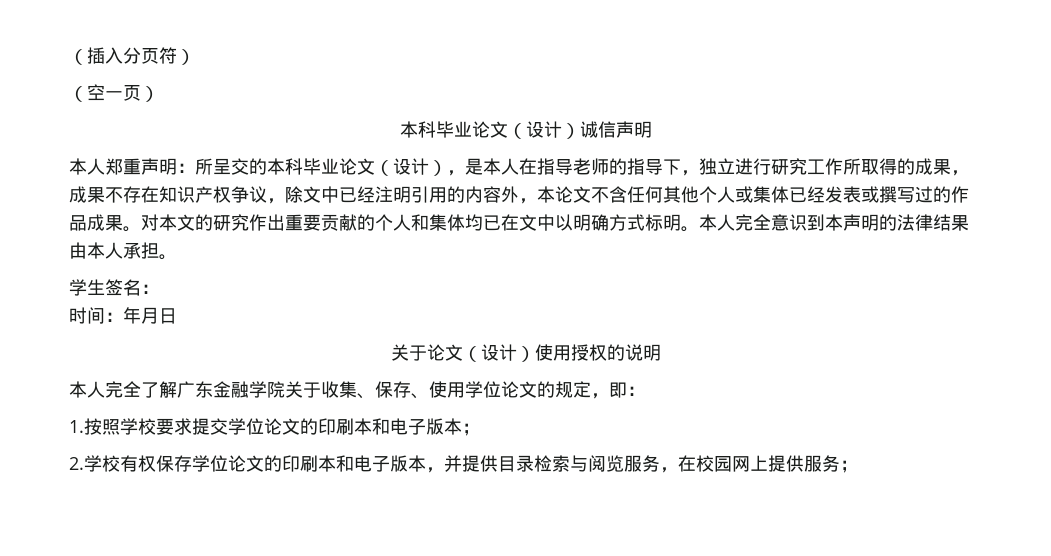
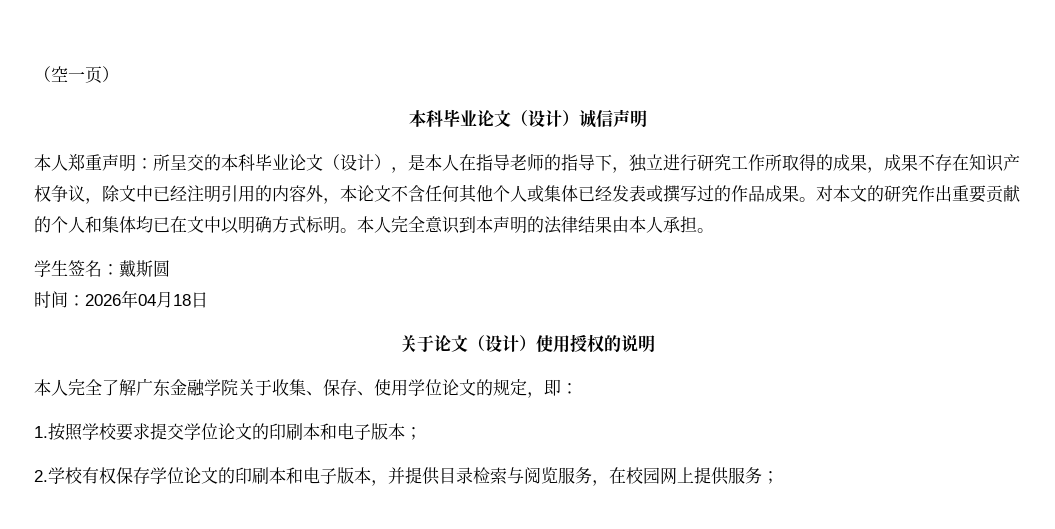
[69,47,195,65] [69,86,87,102] （插入分页符） // （ -> [34,66,51,82] （
(159, 289) none -> [119,260,170,277] 戴斯圆
[123,307,159,324] 年月 -> [85,290,191,308] 2026年04月18

